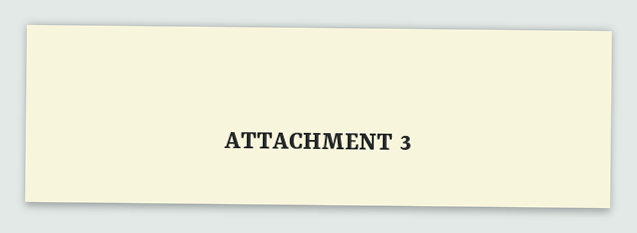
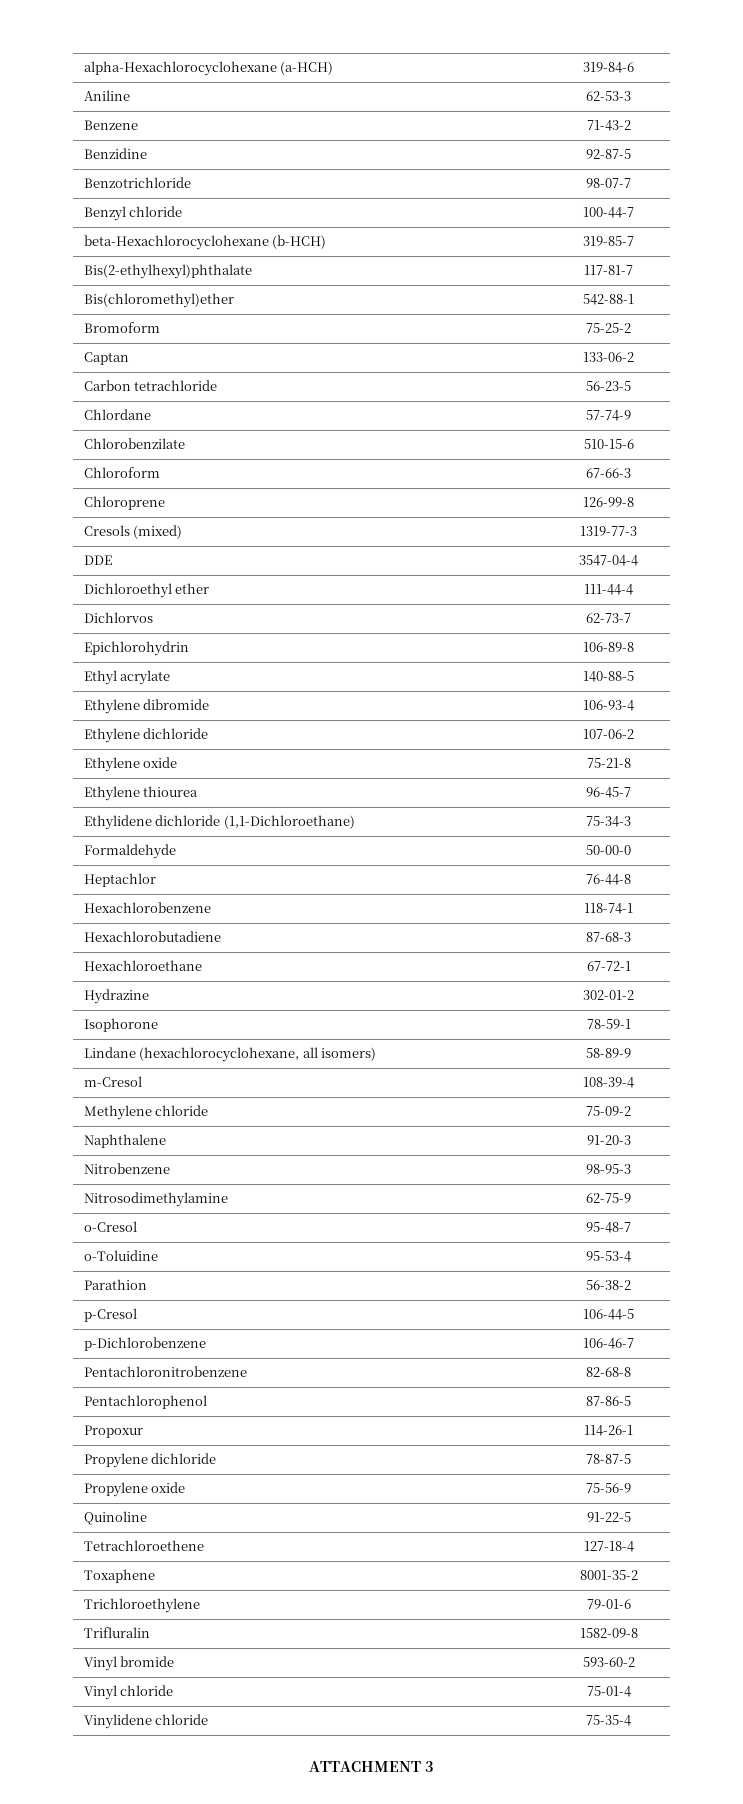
(222, 140) none -> [83,61,334,76] [583,62,634,73] [83,90,130,101] [586,91,631,101] [83,120,138,130] [586,120,631,131] [83,148,147,159] [586,149,631,159] [83,177,191,188] [586,178,631,188] [83,206,183,221] [583,207,634,218] [83,235,327,250] [583,236,634,246] [83,264,252,279] [584,265,633,275] [83,293,234,308] [583,294,634,305] [83,322,160,333] [586,323,631,333] [83,352,129,365] [583,352,634,362] [83,380,218,391] [586,381,631,391] [83,409,151,420] [586,410,631,421] [83,438,185,449] [583,439,634,449] [83,467,160,478] [586,468,631,478] [83,496,165,510] [583,497,634,507] [83,525,183,539] [580,526,637,536] [83,555,112,565] [579,555,638,566] [83,583,210,598] [584,584,633,595] [83,612,153,623] [586,613,631,623] [83,641,189,656] [583,642,634,652] [83,670,171,685] [583,671,634,682] [83,699,210,714] [583,700,634,711] [83,728,209,743] [583,729,634,739] [83,757,178,772] [586,758,631,768] [83,786,199,801] [586,787,631,798] [83,815,355,830] [586,816,631,827] [83,844,176,859] [586,845,631,855] [83,873,156,887] [586,874,631,885] [83,902,211,913] [584,903,633,914] [83,931,221,942] [586,932,631,942] [83,960,202,971] [586,961,631,971] [83,989,149,1004] [583,990,634,1000] [83,1018,158,1032] [586,1019,631,1029] [83,1047,377,1062] [586,1048,631,1058] [83,1076,142,1087] [583,1077,634,1088] [83,1105,209,1120] [586,1106,631,1116] [83,1134,166,1148] [586,1135,631,1145] [83,1163,170,1174] [586,1164,631,1174] [83,1192,228,1207] [586,1193,631,1203] [83,1221,137,1232] [586,1222,631,1233] [83,1250,158,1261] [586,1251,631,1262] [83,1279,147,1290] [586,1280,631,1290] [83,1308,137,1322] [583,1309,634,1320] [83,1337,206,1351] [583,1338,634,1349] [83,1366,247,1377] [586,1367,631,1377] [83,1395,207,1409] [586,1396,631,1406] [83,1425,143,1438] [584,1425,633,1436] [83,1453,217,1468] [586,1454,631,1464] [83,1482,186,1497] [586,1483,631,1493] [83,1511,147,1525] [586,1512,631,1522] [83,1540,204,1551] [583,1541,634,1552] [83,1569,155,1583] [579,1570,638,1580] [83,1598,200,1613] [586,1599,631,1609] [83,1627,150,1638] [579,1628,638,1638] [83,1656,175,1671] [582,1657,635,1667] [83,1685,174,1700] [586,1686,631,1697] [83,1714,209,1729] [586,1715,631,1726] alpha-Hexachlorocyclohexane (a-HCH) | 319-84-6 // Aniline | 62-53-3 // Benzene | 71-43-2 // Benzidine | 92-87-5 // Benzotrichloride | 98-07-7 // Benzyl chloride | 100-44-7 // beta-Hexachlorocyclohexane (b-HCH) | 319-85-7 // Bis(2-ethylhexyl)phthalate | 117-81-7 // Bis(chloromethyl)ether | 542-88-1 // Bromoform | 75-25-2 // Captan | 133-06-2 // Carbon tetrachloride | 56-23-5 // Chlordane | 57-74-9 // Chlorobenzilate | 510-15-6 // Chloroform | 67-66-3 // Chloroprene | 126-99-8 // Cresols (mixed) | 1319-77-3 // DDE | 3547-04-4 // Dichloroethyl ether | 111-44-4 // Dichlorvos | 62-73-7 // Epichlorohydrin | 106-89-8 // Ethyl acrylate | 140-88-5 // Ethylene dibromide | 106-93-4 // Ethylene dichloride | 107-06-2 // Ethylene oxide | 75-21-8 // Ethylene thiourea | 96-45-7 // Ethylidene dichloride (1,1-Dichloroethane) | 75-34-3 // Formaldehyde | 50-00-0 // Heptachlor | 76-44-8 // Hexachlorobenzene | 118-74-1 // Hexachlorobutadiene | 87-68-3 // Hexachloroethane | 67-72-1 // Hydrazine | 302-01-2 // Isophorone | 78-59-1 // Lindane (hexachlorocyclohexane, all isomers) | 58-89-9 // m-Cresol | 108-39-4 // Methylene chloride | 75-09-2 // Naphthalene | 91-20-3 // Nitrobenzene | 98-95-3 // Nitrosodimethylamine | 62-75-9 // o-Cresol | 95-48-7 // o-Toluidine | 95-53-4 // Parathion | 56-38-2 // p-Cresol | 106-44-5 // p-Dichlorobenzene | 106-46-7 // Pentachloronitrobenzene | 82-68-8 // Pentachlorophenol | 87-86-5 // Propoxur | 114-26-1 // Propylene dichloride | 78-87-5 // Propylene oxide | 75-56-9 // Quinoline | 91-22-5 // Tetrachloroethene | 127-18-4 // Toxaphene | 8001-35-2 // Trichloroethylene | 79-01-6 // Trifluralin | 1582-09-8 // Vinyl bromide | 593-60-2 // Vinyl chloride | 75-01-4 // Vinylidene chloride | 75-35-4 //

